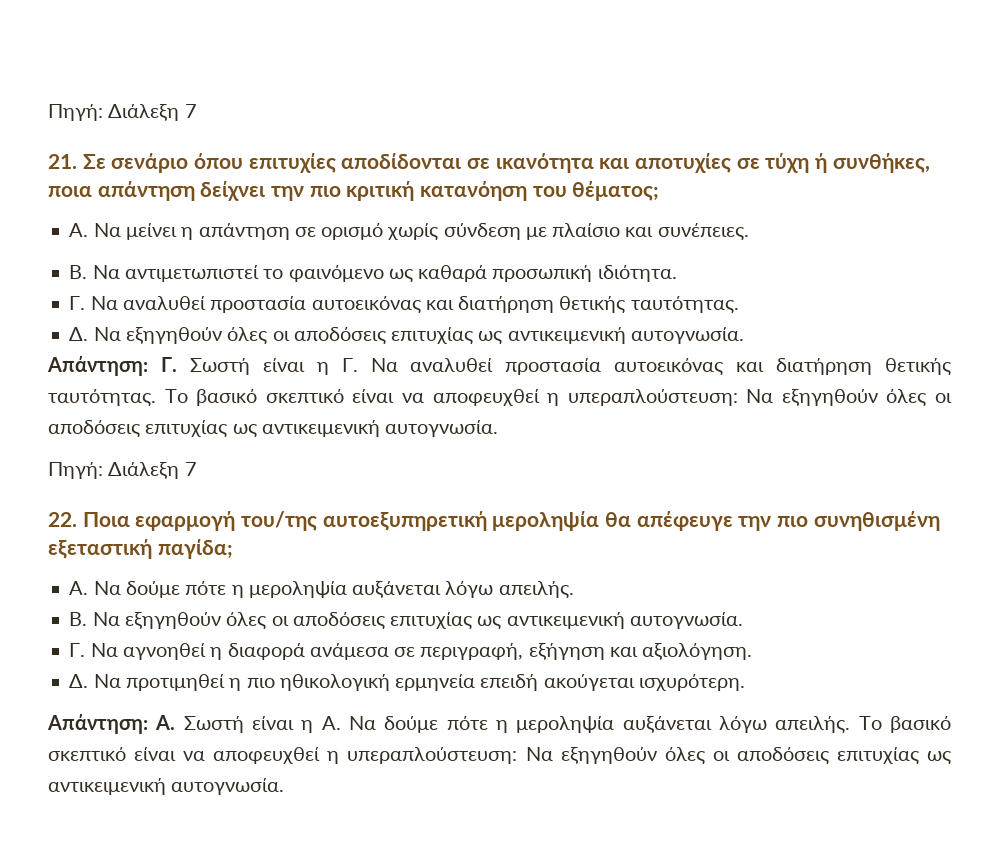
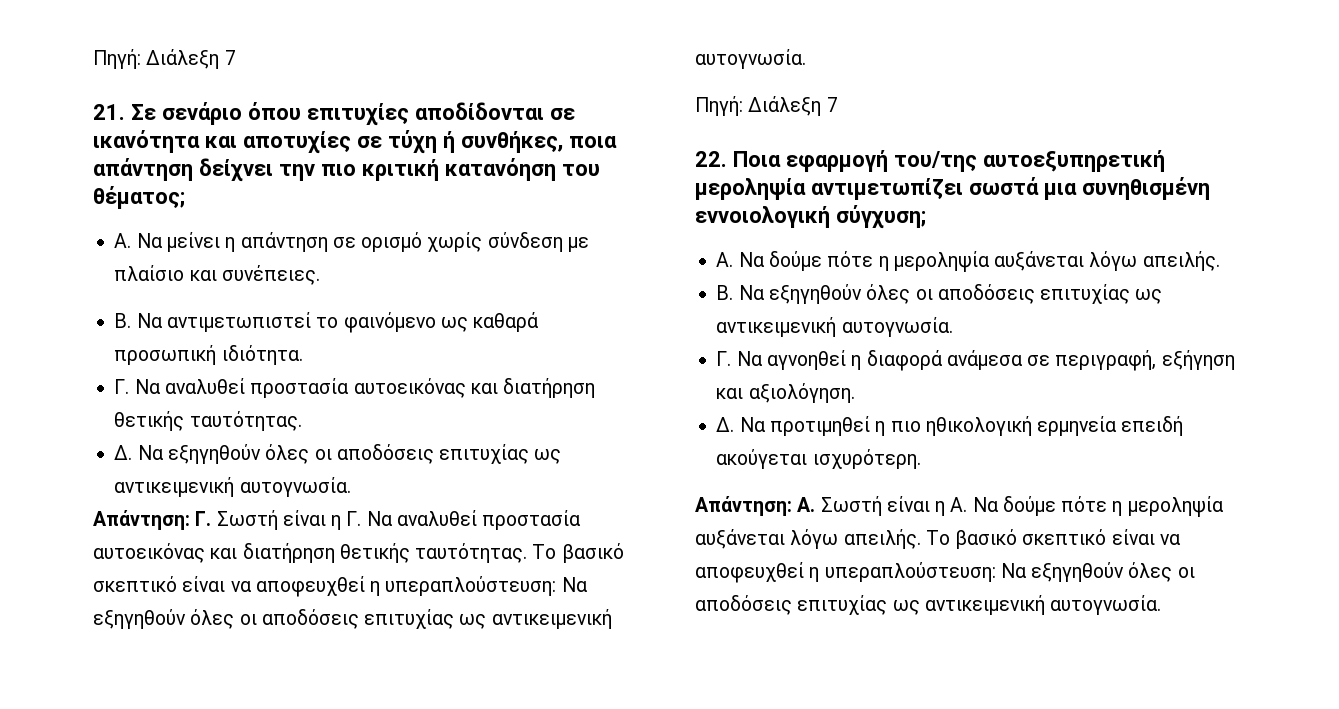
[605,511,940,531] [48,539,233,559] θα απέφευγε την πιο συνηθισμένη εξεταστική παγίδα; -> [810,177,1210,200] [695,205,926,229] αντιμετωπίζει σωστά μια συνηθισμένη εννοιολογική σύγχυση;

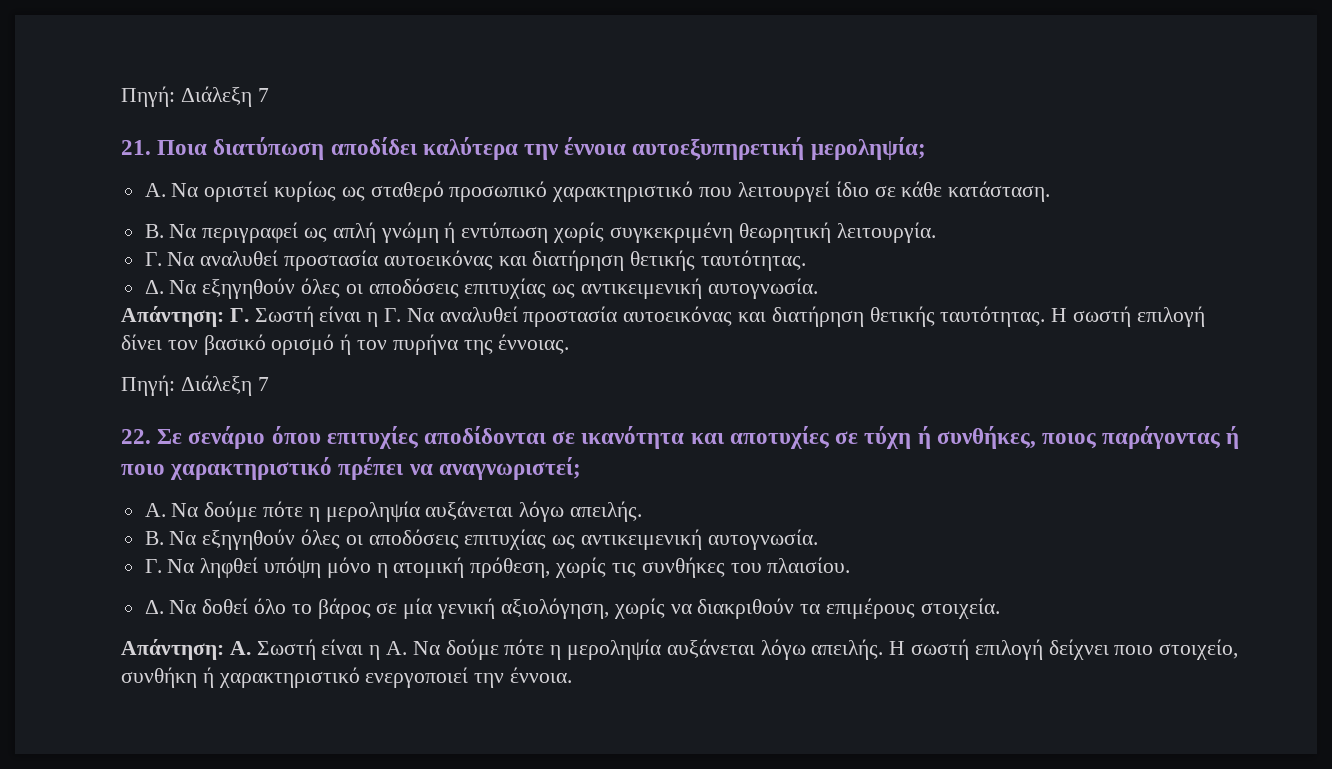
[130,102,575,126] [93,130,617,154] [93,158,600,182] [93,186,185,209] [114,232,589,252] [114,265,320,285] [114,312,540,333] [114,345,303,365] Σε σενάριο όπου επιτυχίες αποδίδονται σε ικανότητα και αποτυχίες σε τύχη ή συνθήκες, ποια απάντηση δείχνει την πιο κριτική κατανόηση του θέματος; // Α. Να μείνει η απάντηση σε ορισμό χωρίς σύνδεση με πλαίσιο και συνέπειες. // Β. Να αντιμετωπιστεί το φαινόμενο ως καθαρά προσωπική ιδιότητα. -> [157,137,926,160] [144,181,1051,202] [144,222,936,243] Ποια διατύπωση αποδίδει καλύτερα την έννοια αυτοεξυπηρετική μεροληψία; // Α. Να οριστεί κυρίως ως σταθερό προσωπικό χαρακτηριστικό που λειτουργεί ίδιο σε κάθε κατάσταση. // Β. Να περιγραφεί ως απλή γνώμη ή εντύπωση χωρίς συγκεκριμένη θεωρητική λειτουργία.
[532,543,624,563] [93,576,588,597] [93,609,612,629] [695,49,806,69] [695,96,838,116] [695,150,1165,173] [695,177,1210,200] [695,205,926,229] Το βασικό σκεπτικό είναι να αποφευχθεί η υπεραπλούστευση: Να εξηγηθούν όλες οι αποδόσεις επιτυχίας ως αντικειμενική αυτογνωσία. // Πηγή: Διάλεξη 7 // 22. Ποια εφαρμογή του/της αυτοεξυπηρετική μεροληψία αντιμετωπίζει σωστά μια συνηθισμένη εννοιολογική σύγχυση; -> [1051,306,1205,327] [121,334,570,355] [121,375,269,396] [121,426,1240,449] [121,457,581,480] Η σωστή επιλογή δίνει τον βασικό ορισμό ή τον πυρήνα της έννοιας. // Πηγή: Διάλεξη 7 // 22. Σε σενάριο όπου επιτυχίες αποδίδονται σε ικανότητα και αποτυχίες σε τύχη ή συνθήκες, ποιος παράγοντας ή ποιο χαρακτηριστικό πρέπει να αναγνωριστεί;
[766,350,1235,371] [716,383,855,403] [716,416,1184,436] [716,449,921,469] αγνοηθεί η διαφορά ανάμεσα σε περιγραφή, εξήγηση και αξιολόγηση. // Δ. Να προτιμηθεί η πιο ηθικολογική ερμηνεία επειδή ακούγεται ισχυρότερη. -> [200,557,851,578] [144,598,1000,619] ληφθεί υπόψη μόνο η ατομική πρόθεση, χωρίς τις συνθήκες του πλαισίου. // Δ. Να δοθεί όλο το βάρος σε μία γενική αξιολόγηση, χωρίς να διακριθούν τα επιμέρους στοιχεία.
[925,529,1181,549] [695,562,1195,583] [695,595,1162,615] Το βασικό σκεπτικό είναι να αποφευχθεί η υπεραπλούστευση: Να εξηγηθούν όλες οι αποδόσεις επιτυχίας ως αντικειμενική αυτογνωσία. -> [889,639,1239,660] [121,667,573,688] Η σωστή επιλογή δείχνει ποιο στοιχείο, συνθήκη ή χαρακτηριστικό ενεργοποιεί την έννοια.

